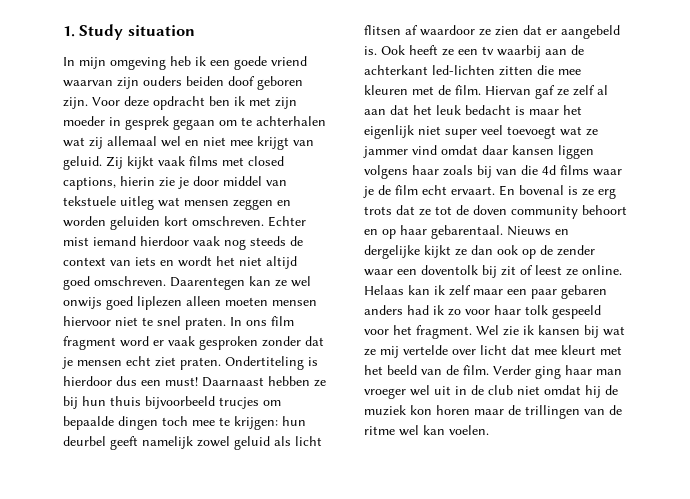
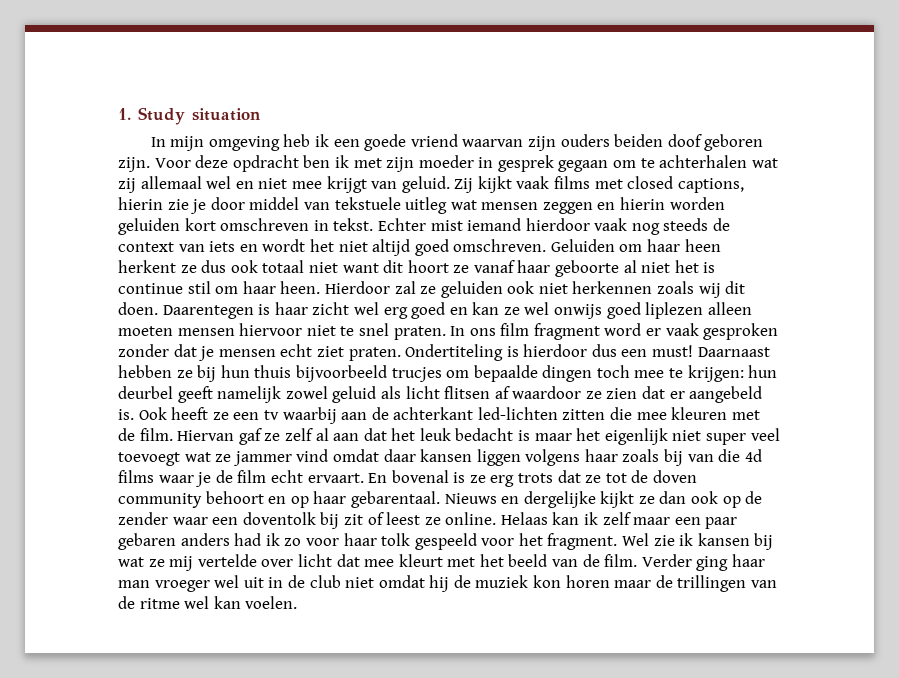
(291, 203) none -> [620,197,666,210] hierin
[192,216,264,226] omschreven. -> [220,218,374,231] omschreven in tekst.
[170,277,245,290] Daarentegen -> [550,239,721,252] [118,260,716,277] [118,281,746,298] [118,302,468,319] Geluiden om haar heen herkent ze dus ook totaal niet want dit hoort ze vanaf haar geboorte al niet het is continue stil om haar heen. Hierdoor zal ze geluiden ook niet herkennen zoals wij dit doen. Daarentegen is haar zicht wel erg goed en

